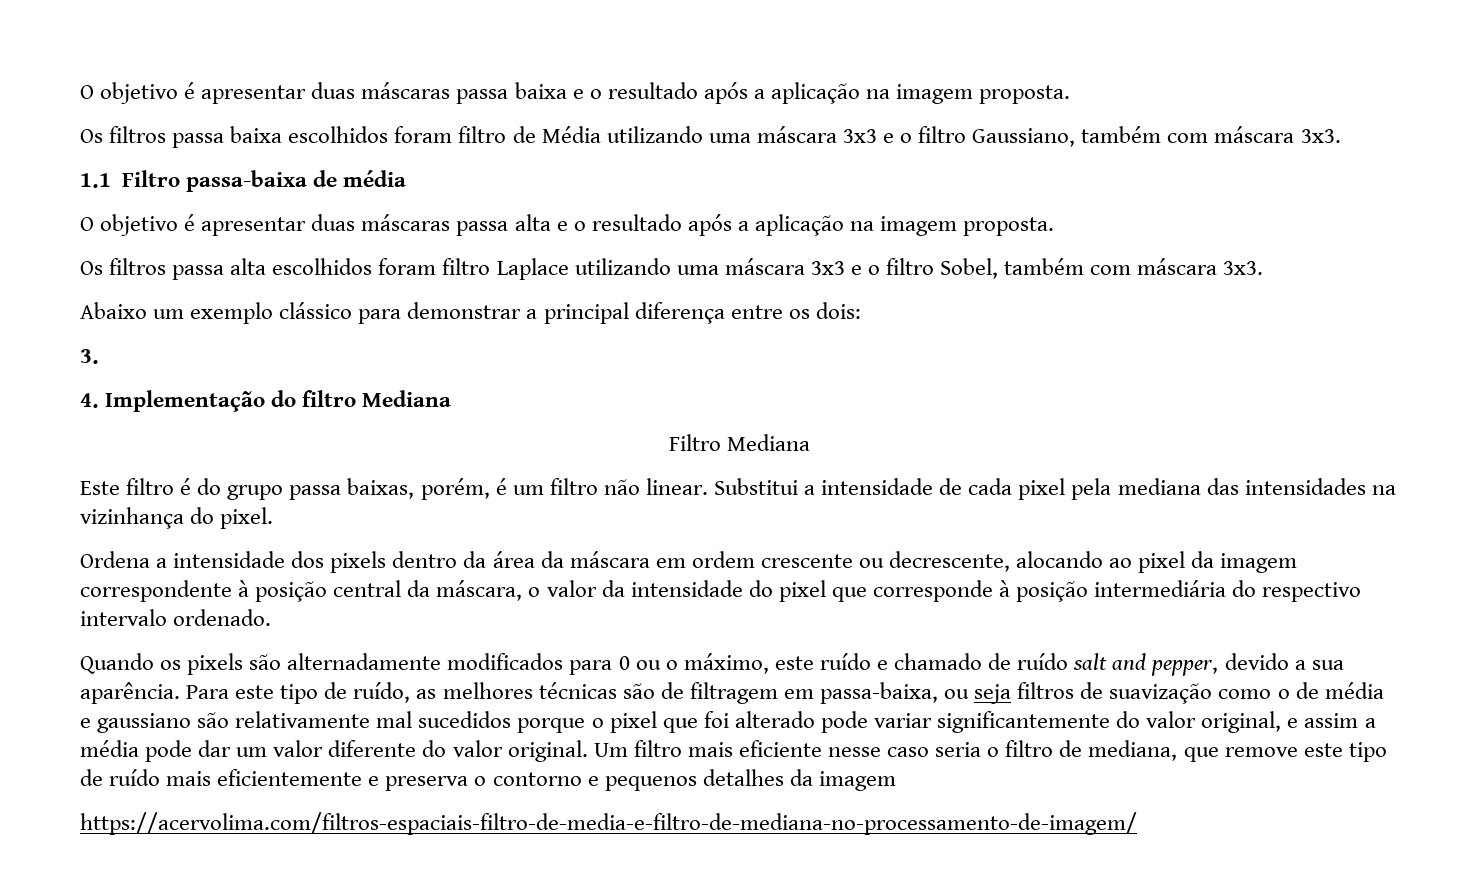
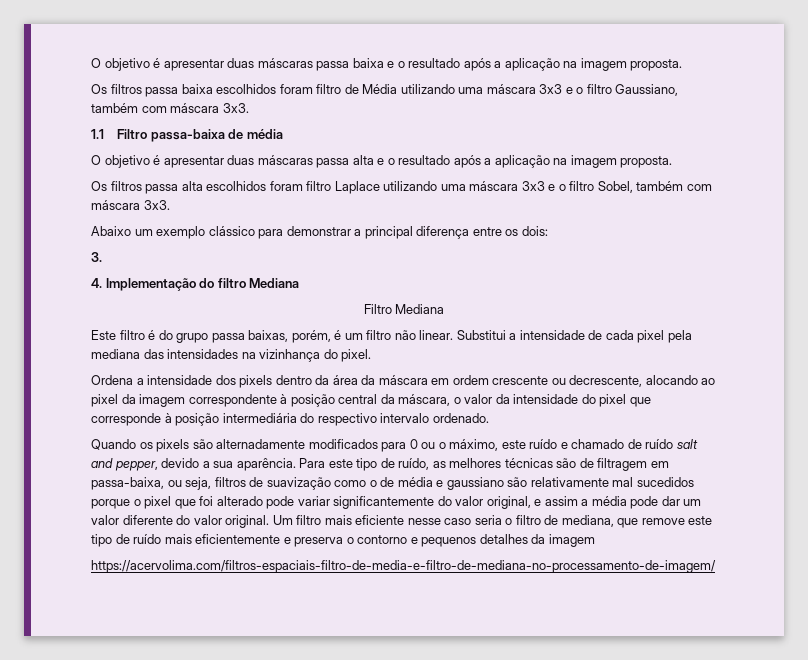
[974,684,1012,704] seja -> [185,477,212,490] seja,

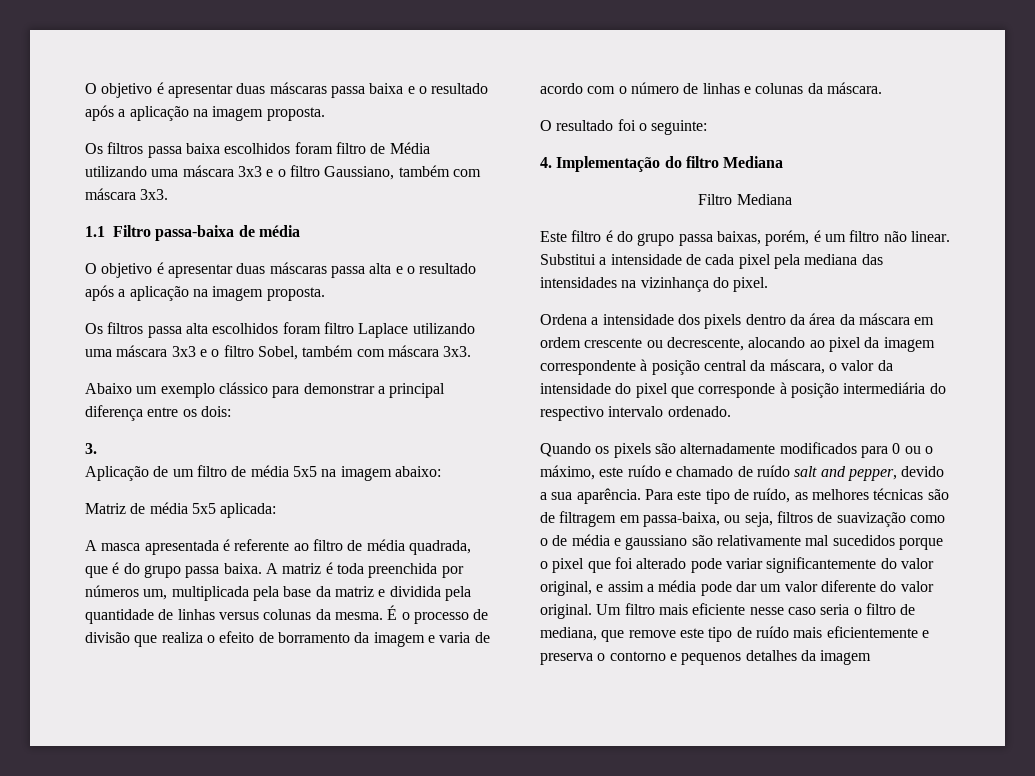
(102, 257) none -> [85,465,441,481] [85,502,277,518] [85,539,471,555] [85,562,464,578] [85,585,471,601] [85,605,489,624] [85,631,490,647] [540,82,882,94] [540,119,708,135] // Aplicação de um filtro de média 5x5 na imagem abaixo: // Matriz de média 5x5 aplicada: // A masca apresentada é referente ao filtro de média quadrada, que é do grupo passa baixa. A matriz é toda preenchida por números um, multiplicada pela base da matriz e dividida pela quantidade de linhas versus colunas da mesma. É o processo de divisão que realiza o efeito de borramento da imagem e varia de acordo com o número de linhas e colunas da máscara. // O resultado foi o seguinte:
[91,560,716,573] // https://acervolima.com/filtros-espaciais-filtro-de-media-e-filtro-de-mediana-no-processamento-de-imagem/ -> (872, 657) none

